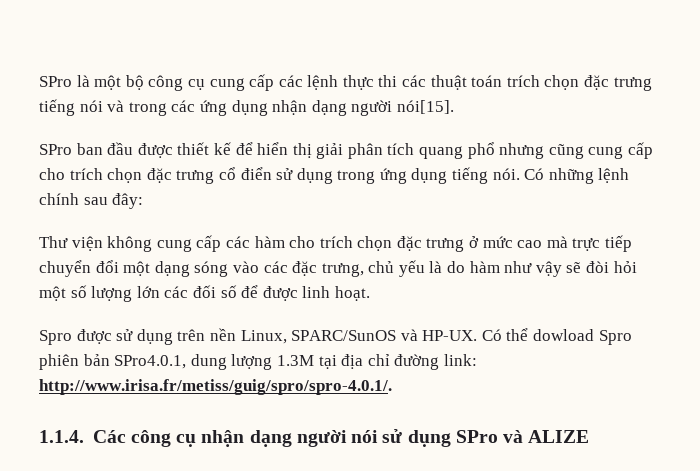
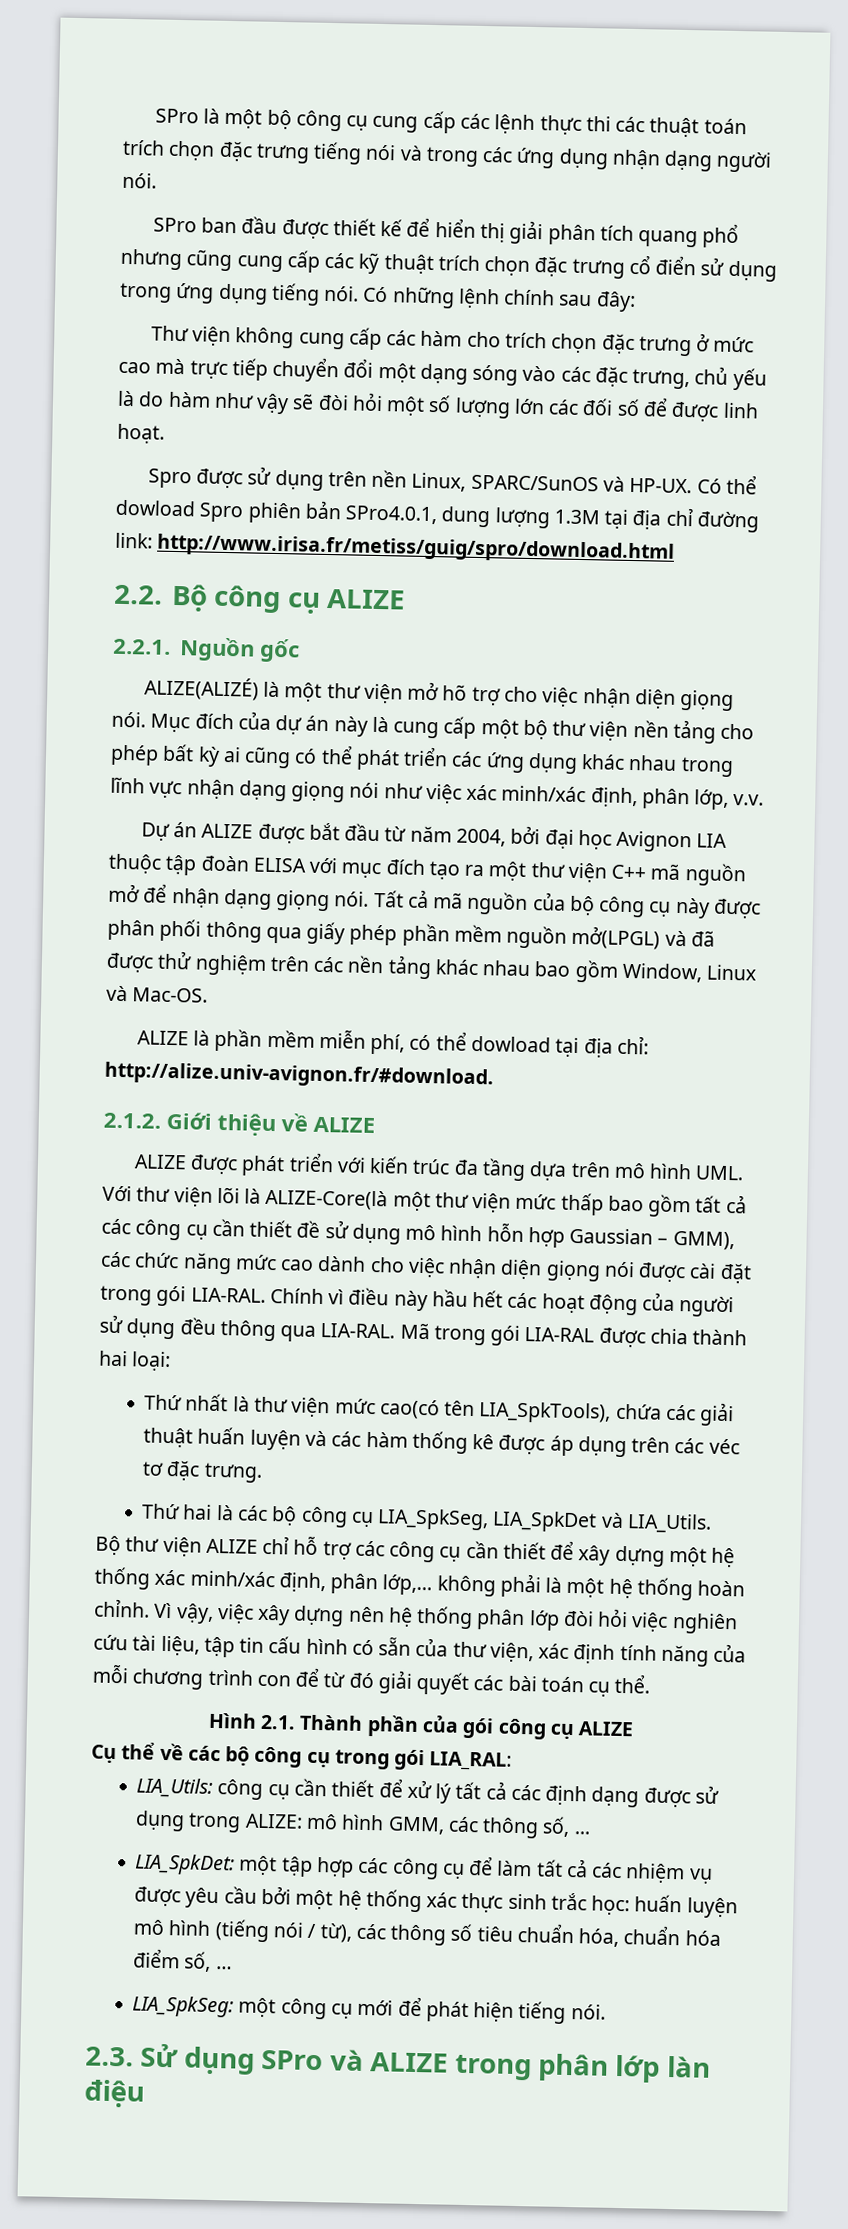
[396,100,454,114] nói[15]. -> [122,172,157,189] nói.
[39,168,65,180] cho -> [324,252,434,275] các kỹ thuật
[39,379,392,395] [39,429,590,447] http://www.irisa.fr/metiss/guig/spro/spro-4.0.1/. // 1.1.4. Các công cụ nhận dạng người nói sử dụng SPro và ALIZE -> [157,533,676,564] [114,583,406,614] [113,637,300,663] [143,676,735,712] [111,711,755,744] [110,743,734,778] [110,776,765,810] [140,822,728,853] [108,853,746,887] [108,883,761,919] [107,918,715,950] [106,950,758,983] [106,985,209,1003] [136,1028,649,1058] [104,1061,494,1090] [103,1111,375,1137] [133,1152,745,1181] [102,1185,747,1218] [101,1218,735,1251] [100,1251,752,1284] [100,1285,735,1318] [99,1314,748,1348] [98,1350,172,1372] [144,1393,735,1427] [143,1426,740,1458] [142,1460,263,1483] [141,1503,712,1534] [95,1535,736,1568] [94,1566,746,1601] [94,1598,738,1635] [93,1634,747,1667] [92,1664,651,1697] [207,1712,635,1740] [91,1742,513,1771] [136,1777,719,1808] [135,1810,590,1839] [134,1853,713,1884] [134,1885,738,1919] [133,1919,721,1948] [133,1948,232,1972] [132,1995,606,2024] [85,2043,711,2083] [84,2079,145,2108] http://www.irisa.fr/metiss/guig/spro/download.html // 2.2. Bộ công cụ ALIZE // 2.2.1. Nguồn gốc // ALIZE(ALIZÉ) là một thư viện mở hõ trợ cho việc nhận diện giọng nói. Mục đích của dự án này là cung cấp một bộ thư viện nền tảng cho phép bất kỳ ai cũng có thể phát triển các ứng dụng khác nhau trong lĩnh vực nhận dạng giọng nói như việc xác minh/xác định, phân lớp, v.v. // Dự án ALIZE được bắt đầu từ năm 2004, bởi đại học Avignon LIA thuộc tập đoàn ELISA với mục đích tạo ra một thư viện C++ mã nguồn mở để nhận dạng giọng nói. Tất cả mã nguồn của bộ công cụ này được phân phối thông qua giấy phép phần mềm nguồn mở(LPGL) và đã được thử nghiệm trên các nền tảng khác nhau bao gồm Window, Linux và Mac-OS. // ALIZE là phần mềm miễn phí, có thể dowload tại địa chỉ: http://alize.univ-avignon.fr/#download. // 2.1.2. Giới thiệu về ALIZE // ALIZE được phát triển với kiến trúc đa tầng dựa trên mô hình UML. Với thư viện lõi là ALIZE-Core(là một thư viện mức thấp bao gồm tất cả các công cụ cần thiết đề sử dụng mô hình hỗn hợp Gaussian – GMM), các chức năng mức cao dành cho việc nhận diện giọng nói được cài đặt trong gói LIA-RAL. Chính vì điều này hầu hết các hoạt động của người sử dụng đều thông qua LIA-RAL. Mã trong gói LIA-RAL được chia thành hai loại: // Thứ nhất là thư viện mức cao(có tên LIA_SpkTools), chứa các giải thuật huấn luyện và các hàm thống kê được áp dụng trên các véc tơ đặc trưng. // Thứ hai là các bộ công cụ LIA_SpkSeg, LIA_SpkDet và LIA_Utils. // Bộ thư viện ALIZE chỉ hỗ trợ các công cụ cần thiết để xây dựng một hệ thống xác minh/xác định, phân lớp,… không phải là một hệ thống hoàn chỉnh. Vì vậy, việc xây dựng nên hệ thống phân lớp đòi hỏi việc nghiên cứu tài liệu, tập tin cấu hình có sẵn của thư viện, xác định tính năng của mỗi chương trình con để từ đó giải quyết các bài toán cụ thể. // Hình 2.1. Thành phần của gói công cụ ALIZE // Cụ thể về các bộ công cụ trong gói LIA_RAL: // LIA_Utils: công cụ cần thiết để xử lý tất cả các định dạng được sử dụng trong ALIZE: mô hình GMM, các thông số, ... // LIA_SpkDet: một tập hợp các công cụ để làm tất cả các nhiệm vụ được yêu cầu bởi một hệ thống xác thực sinh trắc học: huấn luyện mô hình (tiếng nói / từ), các thông số tiêu chuẩn hóa, chuẩn hóa điểm số, … // LIA_SpkSeg: một công cụ mới để phát hiện tiếng nói. // 2.3. Sử dụng SPro và ALIZE trong phân lớp làn điệu

